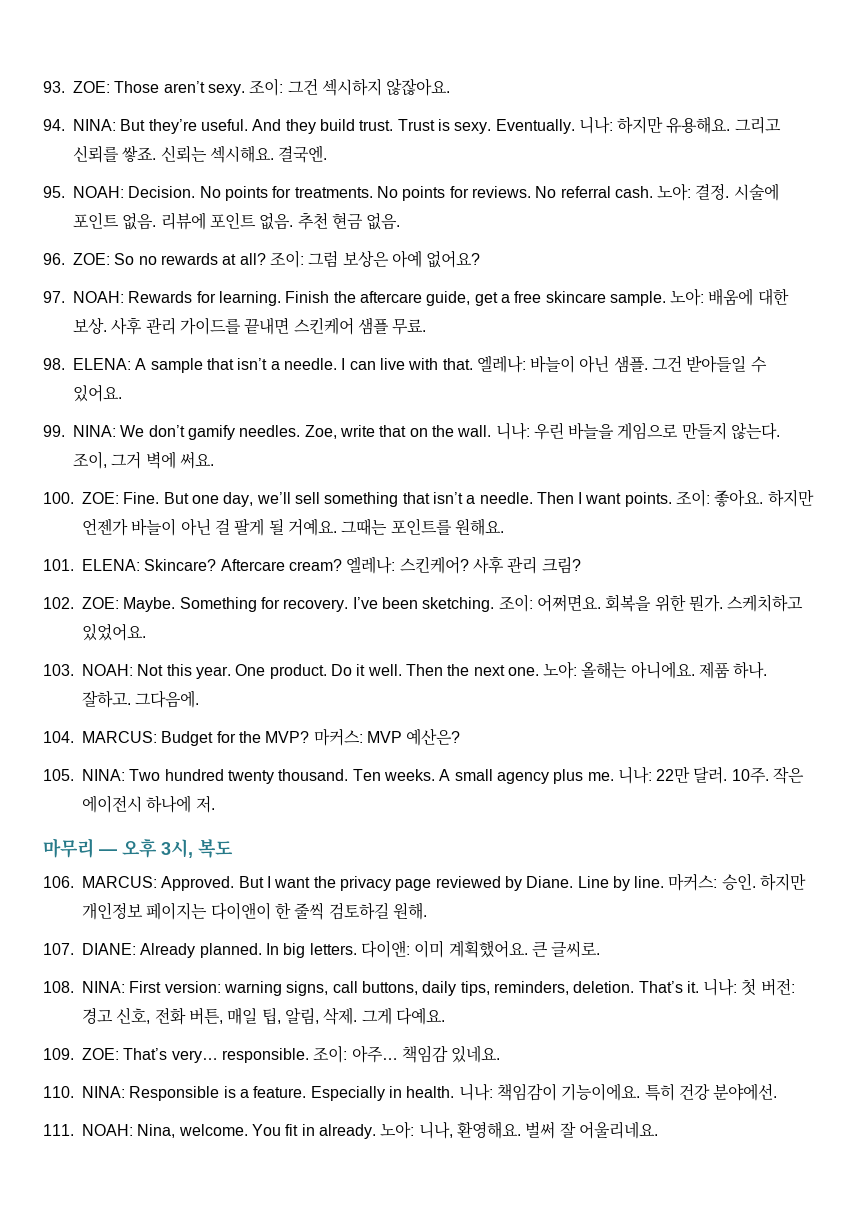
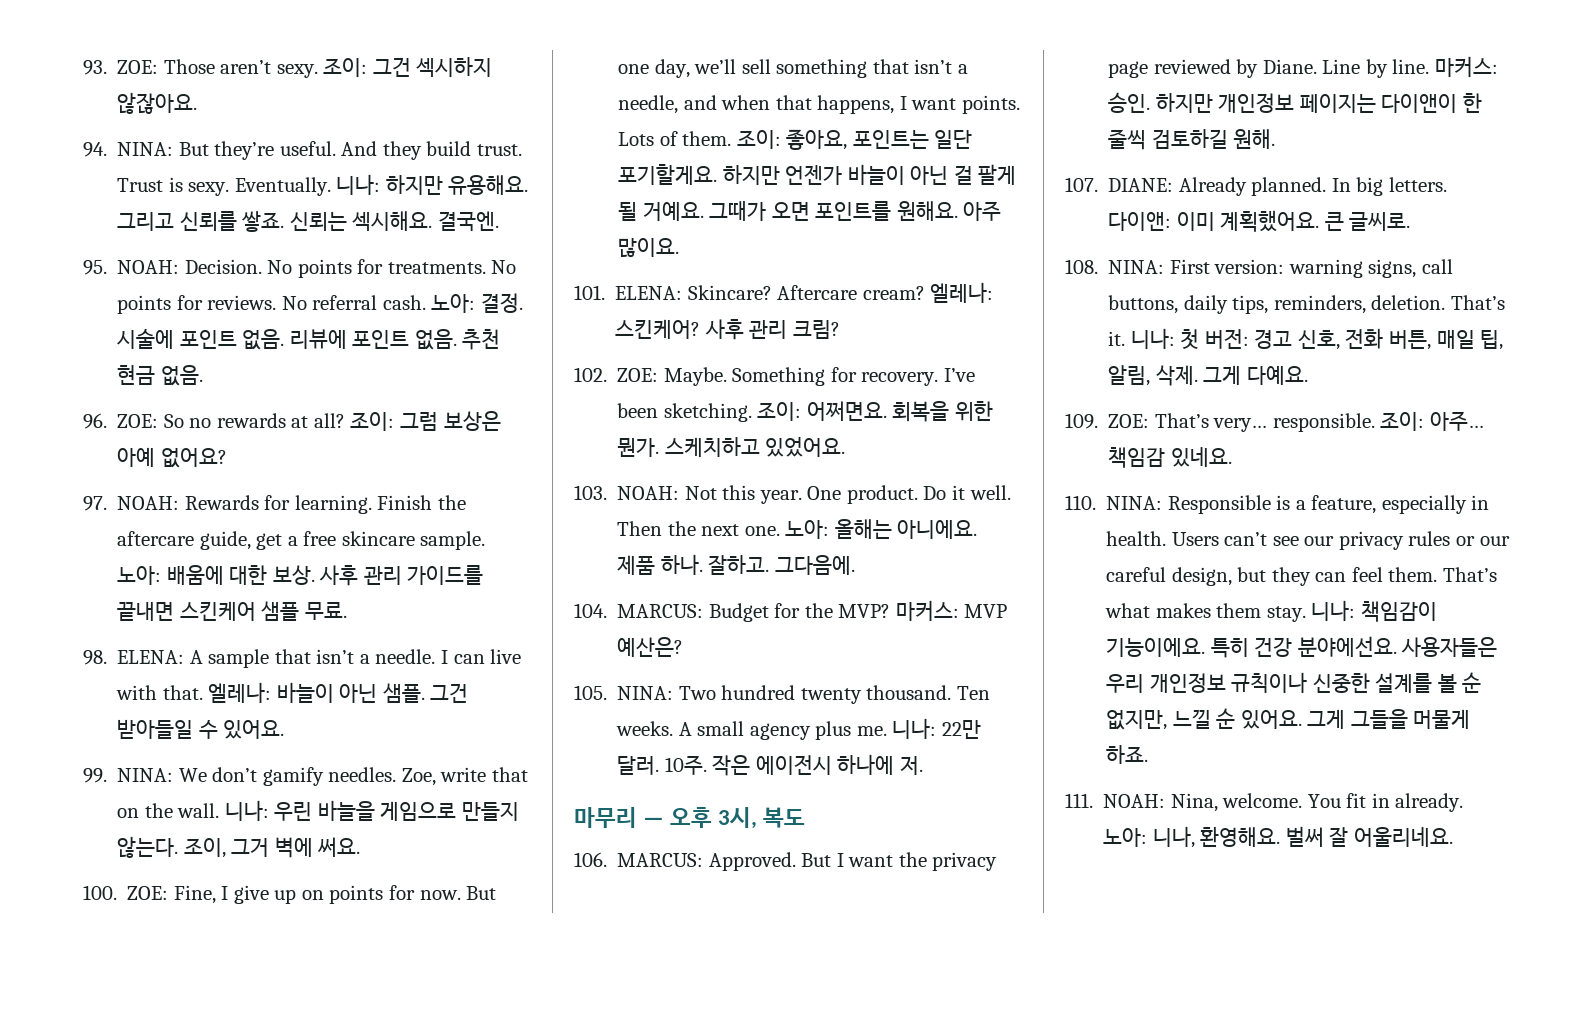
[123,492,160,504] Fine. -> [173,885,461,904] Fine, I give up on points for now.
[479,489,764,507] needle. Then I want points. 조이: 좋아요. -> [618,95,1020,114] [618,129,973,150] [618,164,718,185] needle, and when that happens, I want points. Lots of them. 조이: 좋아요, 포인트는 일단 포기할게요.
[341,518,388,536] 그때는 -> [709,200,810,221] 그때가 오면
(504, 527) none -> [963,201,1002,221] [618,238,680,258] 아주 많이요.
[253,1086,455,1101] feature. Especially in health. -> [1311,495,1490,514] [1106,531,1510,550] [1106,567,1497,586] [1105,603,1306,622] feature, especially in health. Users can’t see our privacy rules or our careful design, but they can feel them. That’s what makes them stay.
[713,1083,778,1101] 분야에선. -> [1297,636,1498,657] [1106,672,1482,693] [1106,708,1471,730] [1106,745,1149,764] 분야에선요. 사용자들은 우리 개인정보 규칙이나 신중한 설계를 볼 순 없지만, 느낄 순 있어요. 그게 그들을 머물게 하죠.

